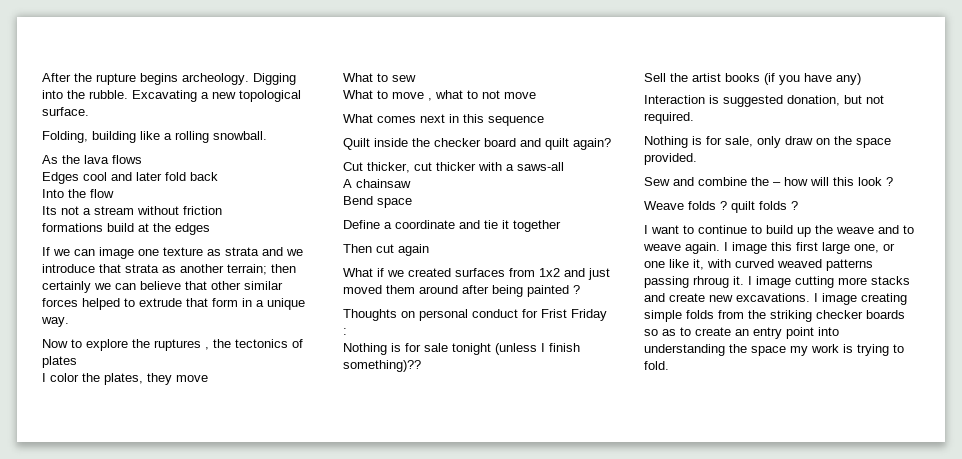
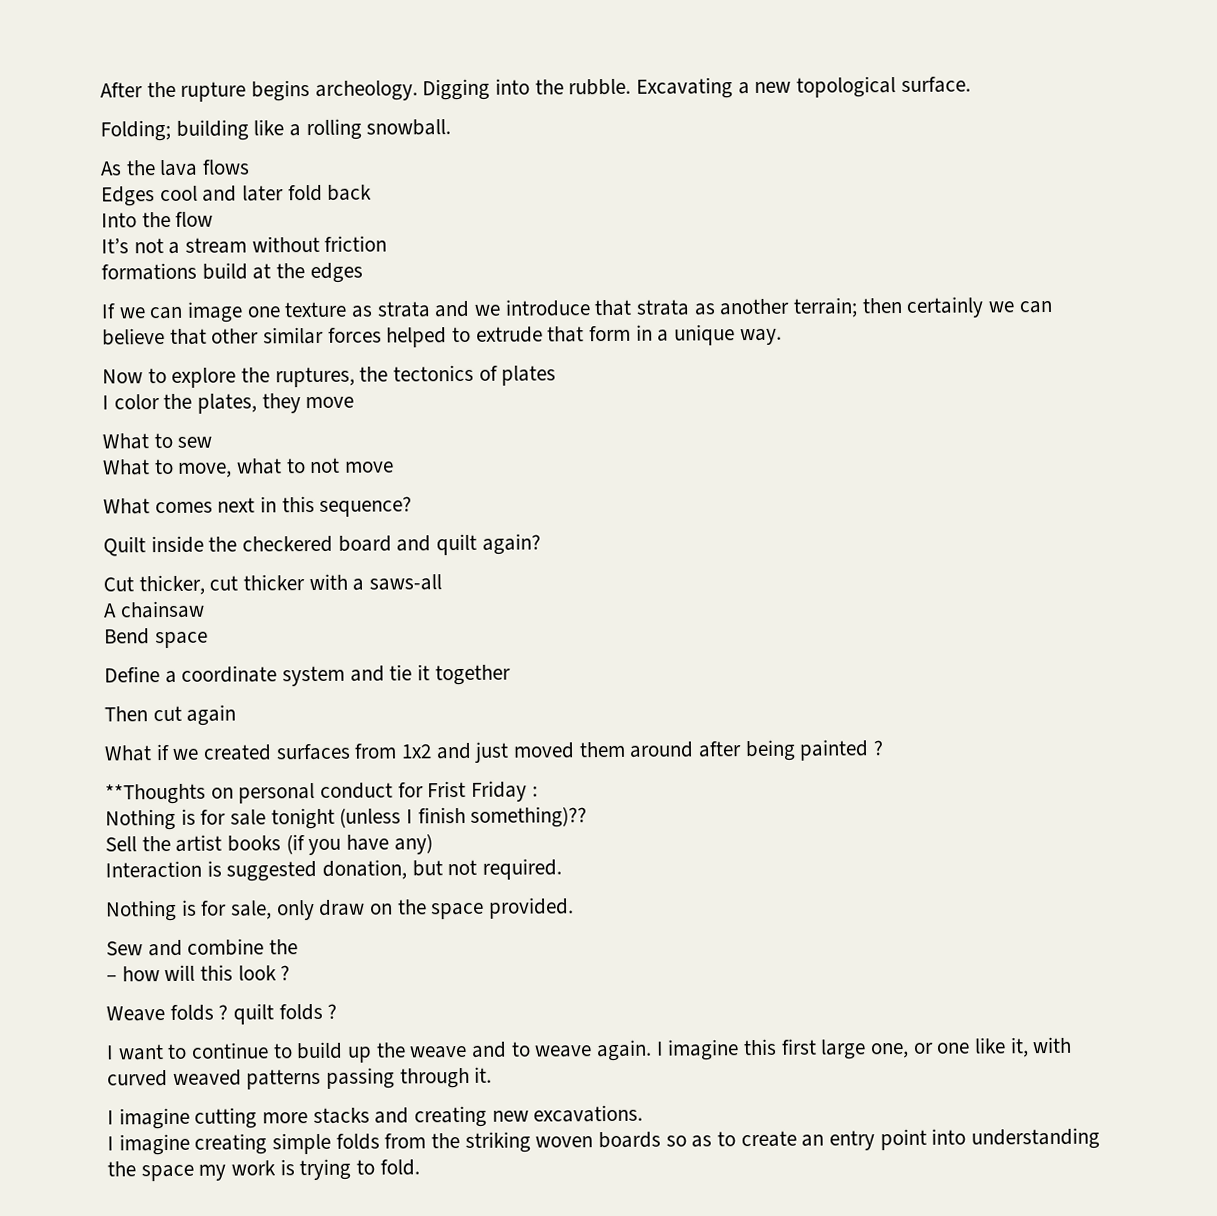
[42,131,88,143] Folding, -> [100,119,171,142] Folding;
[42,206,57,215] Its -> [101,238,129,254] It’s
[154,339,209,351] ruptures , -> [274,366,355,388] ruptures,
[392,92,432,101] move , -> [178,462,233,478] move,
[488,116,544,126] sequence -> [319,496,413,517] sequence?
[434,138,481,147] checker -> [242,535,334,553] checkered
(455, 224) none -> [282,665,346,687] system
[343,309,397,321] Thoughts -> [105,783,206,805] **Thoughts
(769, 181) none -> (299, 947) //
[732,242,767,254] image -> [667,1039,740,1061] imagine
[693,276,729,288] rhroug -> [399,1067,470,1089] through
[748,276,791,288] I image -> [107,1107,190,1130] // I imagine
[669,293,705,302] create -> [414,1105,488,1128] creating
[814,293,857,305] I image -> [107,1133,190,1156] // I imagine
[816,310,863,319] checker -> [535,1136,594,1148] woven

